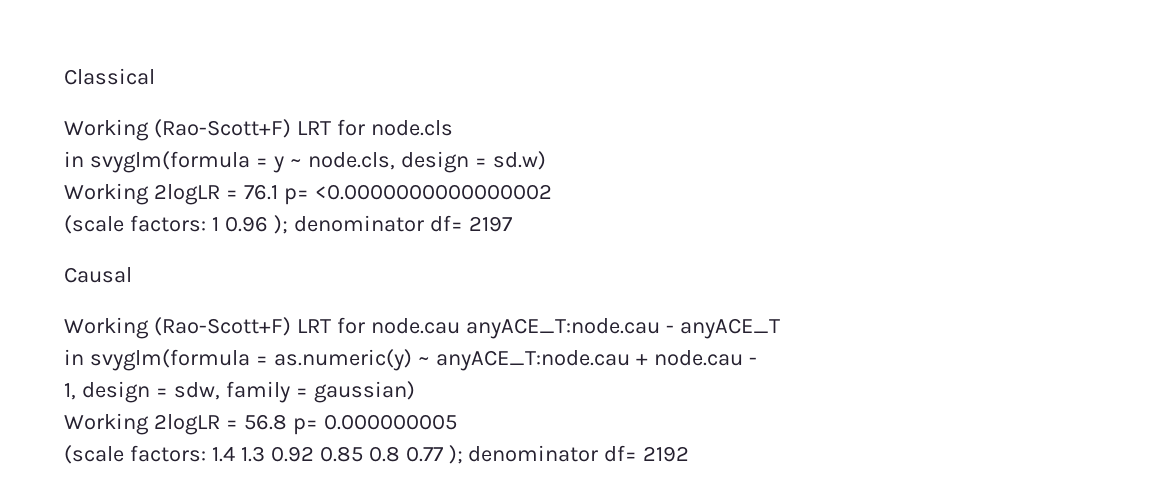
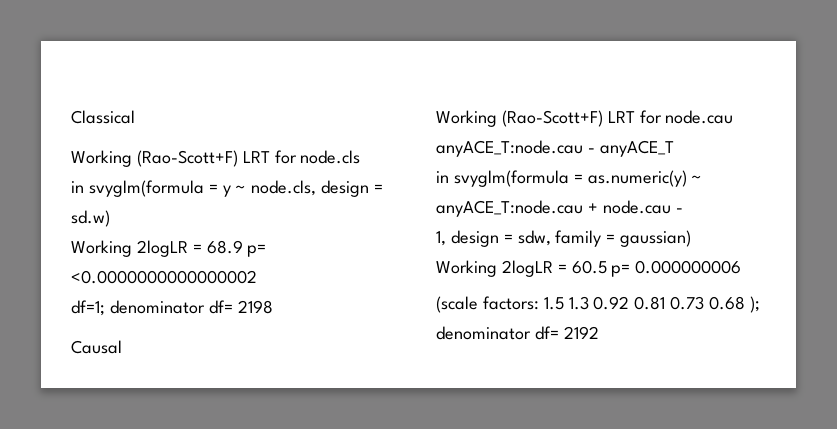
[243,184,278,200] 76.1 -> [206,240,243,254] 68.9
[64,215,512,234] (scale factors: 1 0.96 ); denominator df= 2197 -> [71,300,273,316] df=1; denominator df= 2198
[243,414,457,435] [64,445,235,464] 56.8 p= 0.000000005 // (scale factors: 1.4 -> [571,260,742,277] [436,296,564,313] 60.5 p= 0.000000006 // (scale factors: 1.5
[319,446,443,462] 0.85 0.8 0.77 -> [634,296,746,310] 0.81 0.73 0.68

